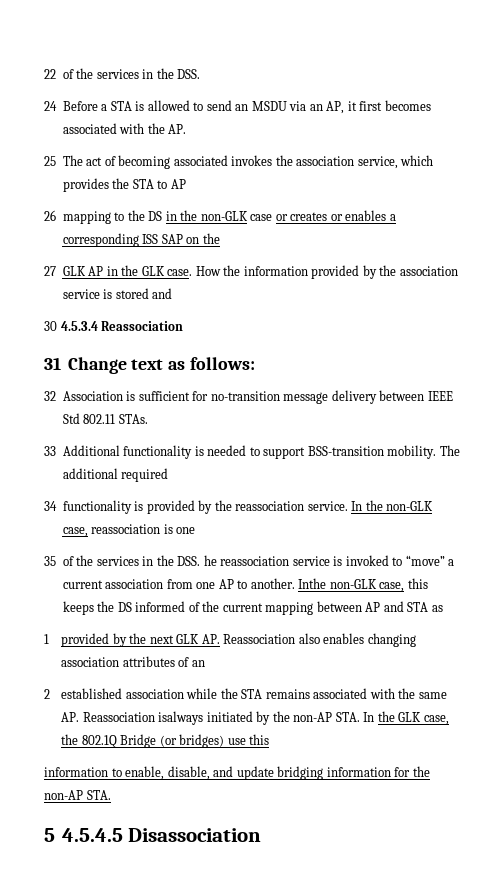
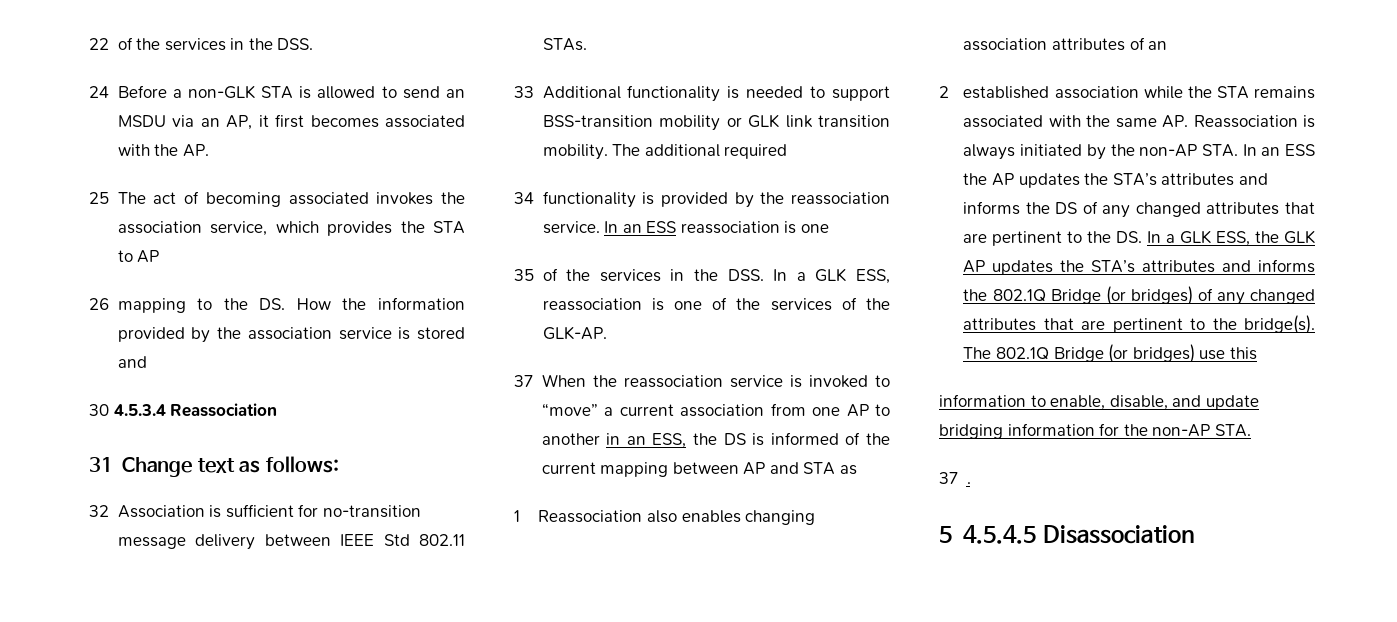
(108, 107) none -> [187,85,255,99] non-GLK
[148,210,396,221] [62,233,220,247] [44,265,193,276] DS in the non-GLK case or creates or enables a corresponding ISS SAP on the // 27 GLK AP in the GLK case. -> [259,298,286,310] DS.
(384, 451) none -> [659,114,890,131] mobility or GLK link transition
[365,500,434,511] [62,527,88,537] the non-GLK case, -> [622,221,677,233] an ESS
[203,555,217,566] he -> [773,268,890,284] [542,297,890,311] [542,326,607,340] [514,374,617,387] In a GLK ESS, reassociation is one of the services of the GLK-AP. // 37 When the
[250,578,428,592] [62,601,132,615] another. Inthe non-GLK case, this keeps the DS -> [541,433,765,448] another in an ESS, the DS is
[61,633,220,647] provided by the next GLK AP. -> (520, 516) none
[158,711,204,725] isalways -> [1303,115,1315,128] [963,144,1016,160] is always
[377,711,449,725] [61,734,79,745] the GLK case, the -> [1261,144,1315,156] [963,173,1268,188] [963,201,1315,218] [963,230,1315,246] [963,259,1315,275] [963,286,1315,305] [963,315,1315,334] [963,347,992,359] an ESS the AP updates the STA’s attributes and informs the DS of any changed attributes that are pertinent to the DS. In a GLK ESS, the GLK AP updates the STA’s attributes and informs the 802.1Q Bridge (or bridges) of any changed attributes that are pertinent to the bridge(s). The
(111, 795) none -> [939,472,971,484] // 37 .

